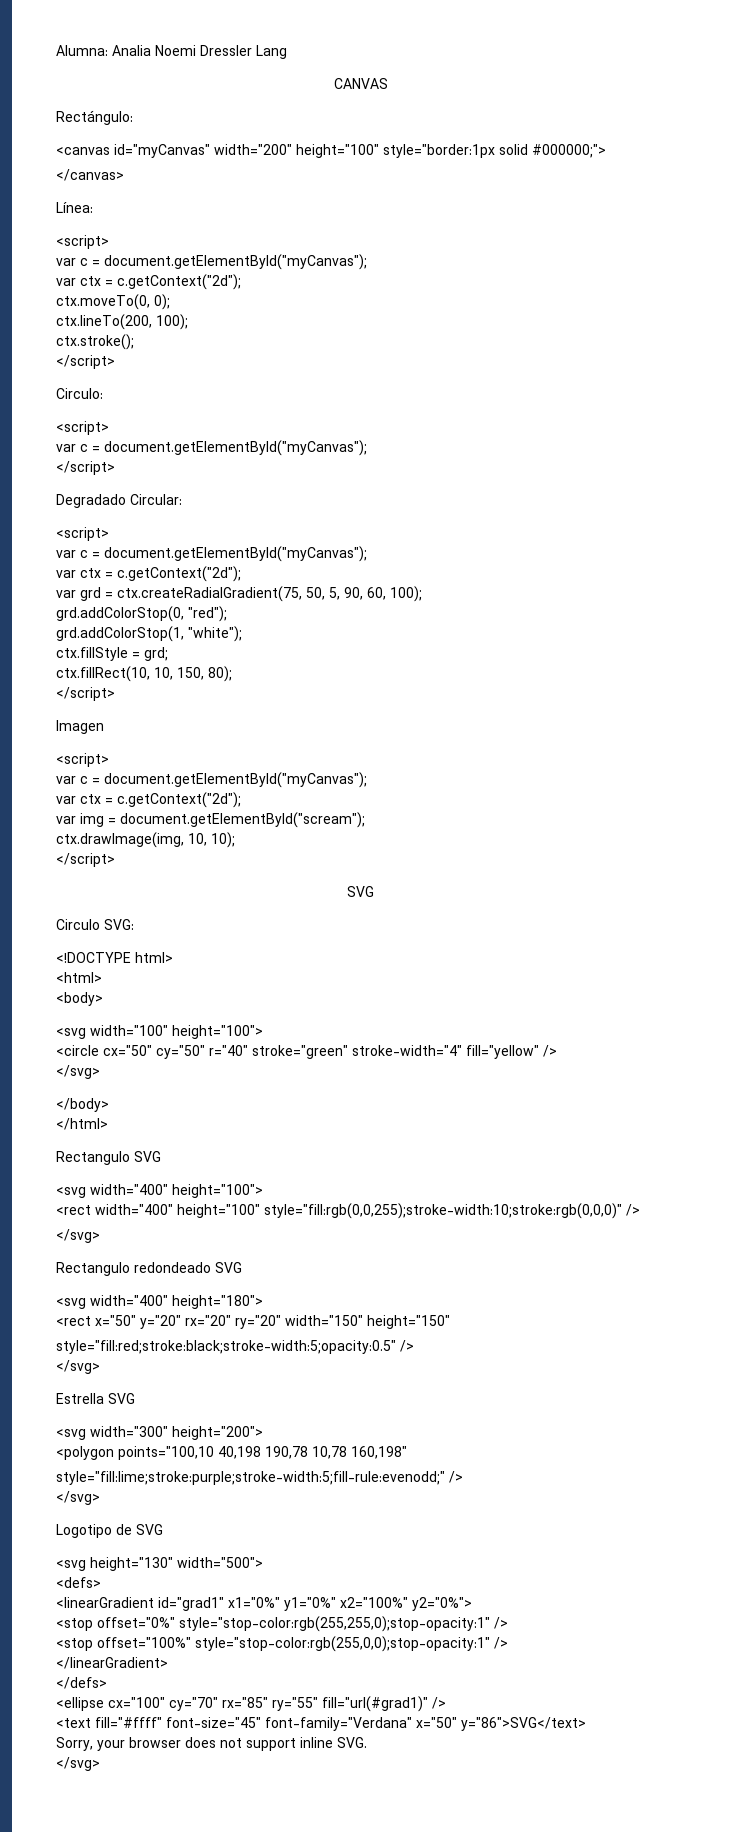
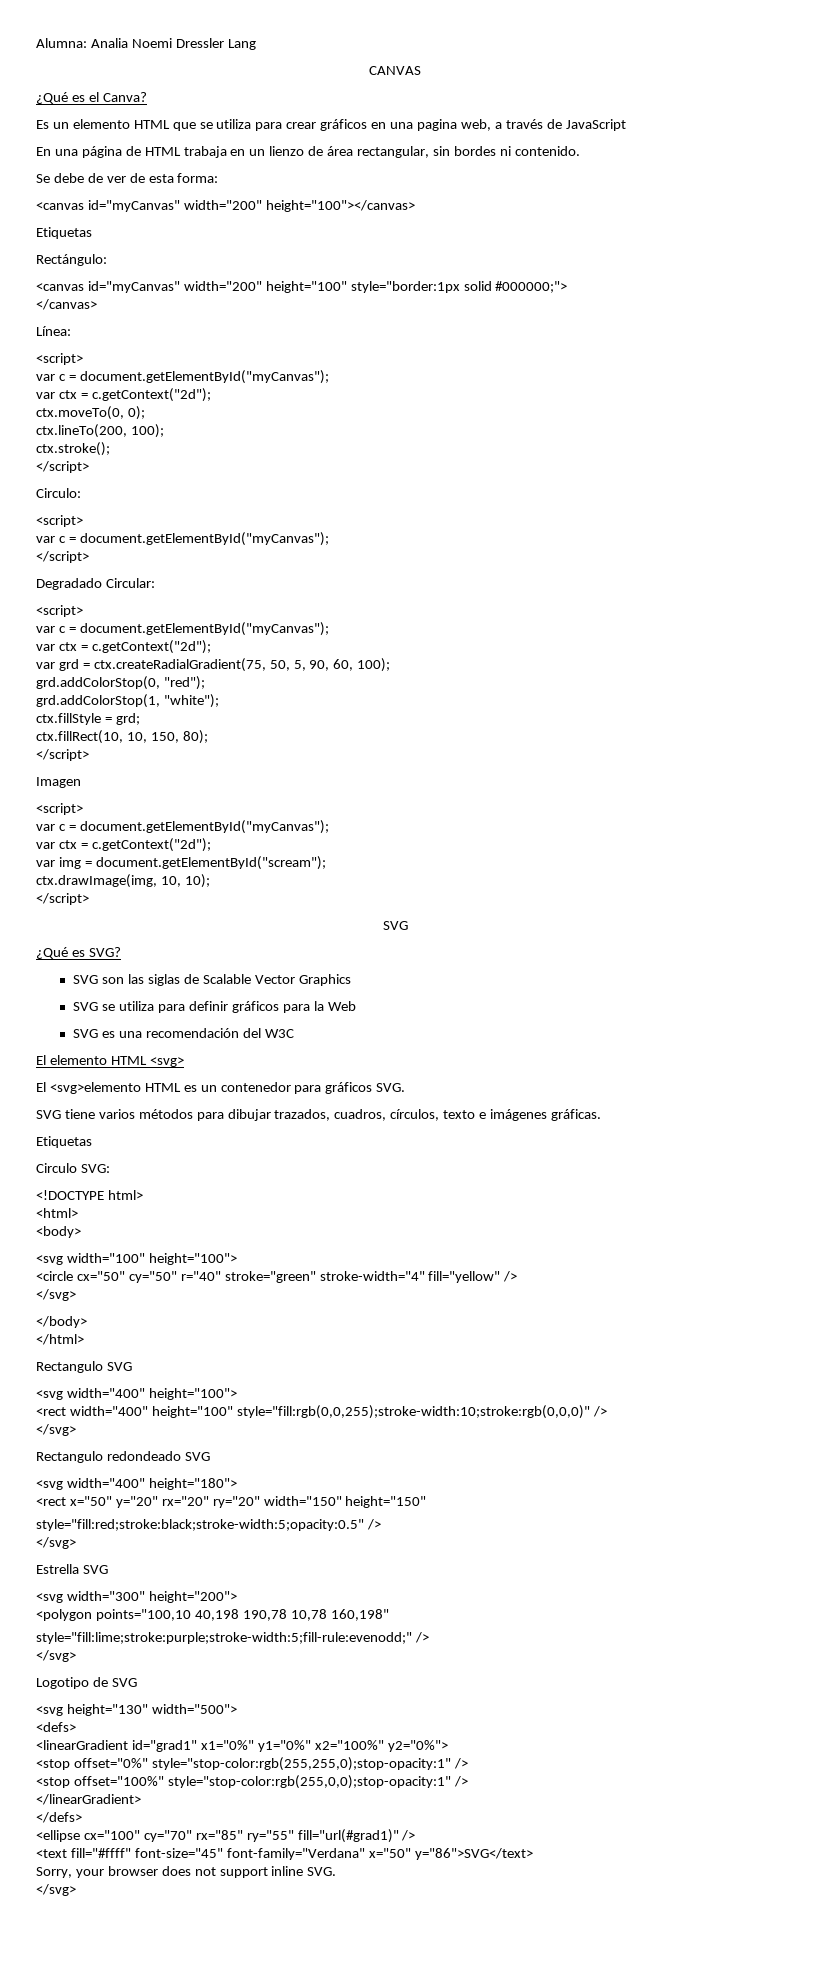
(388, 83) none -> [36,92,147,104] [36,119,626,131] [36,146,580,158] [36,173,219,183] [36,200,415,212] [36,227,92,239] // ¿Qué es el Canva? // Es un elemento HTML que se utiliza para crear gráficos en una pagina web, a través de JavaScript // En una página de HTML trabaja en un lienzo de área rectangular, sin bordes ni contenido. // Se debe de ver de esta forma: // <canvas id="myCanvas" width="200" height="100"></canvas> // Etiquetas
(374, 891) none -> [36,947,121,959] [73,974,351,986] [73,1001,356,1013] [73,1028,294,1038] [36,1055,184,1067] [36,1082,406,1094] [36,1109,601,1121] [36,1136,92,1148] // ¿Qué es SVG? // SVG son las siglas de Scalable Vector Graphics // SVG se utiliza para definir gráficos para la Web // SVG es una recomendación del W3C // El elemento HTML <svg> // El <svg>elemento HTML es un contenedor para gráficos SVG. // SVG tiene varios métodos para dibujar trazados, cuadros, círculos, texto e imágenes gráficas. // Etiquetas

